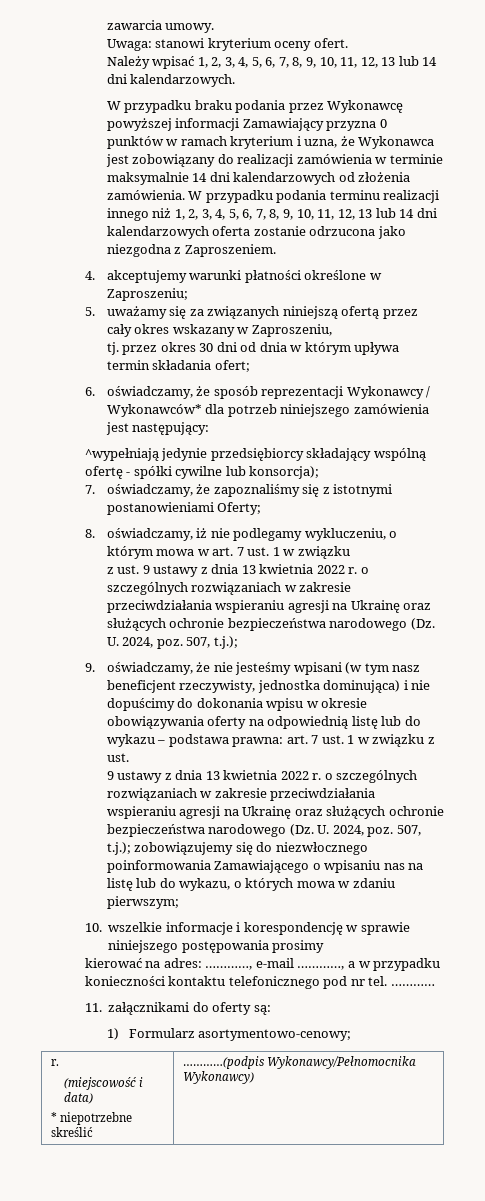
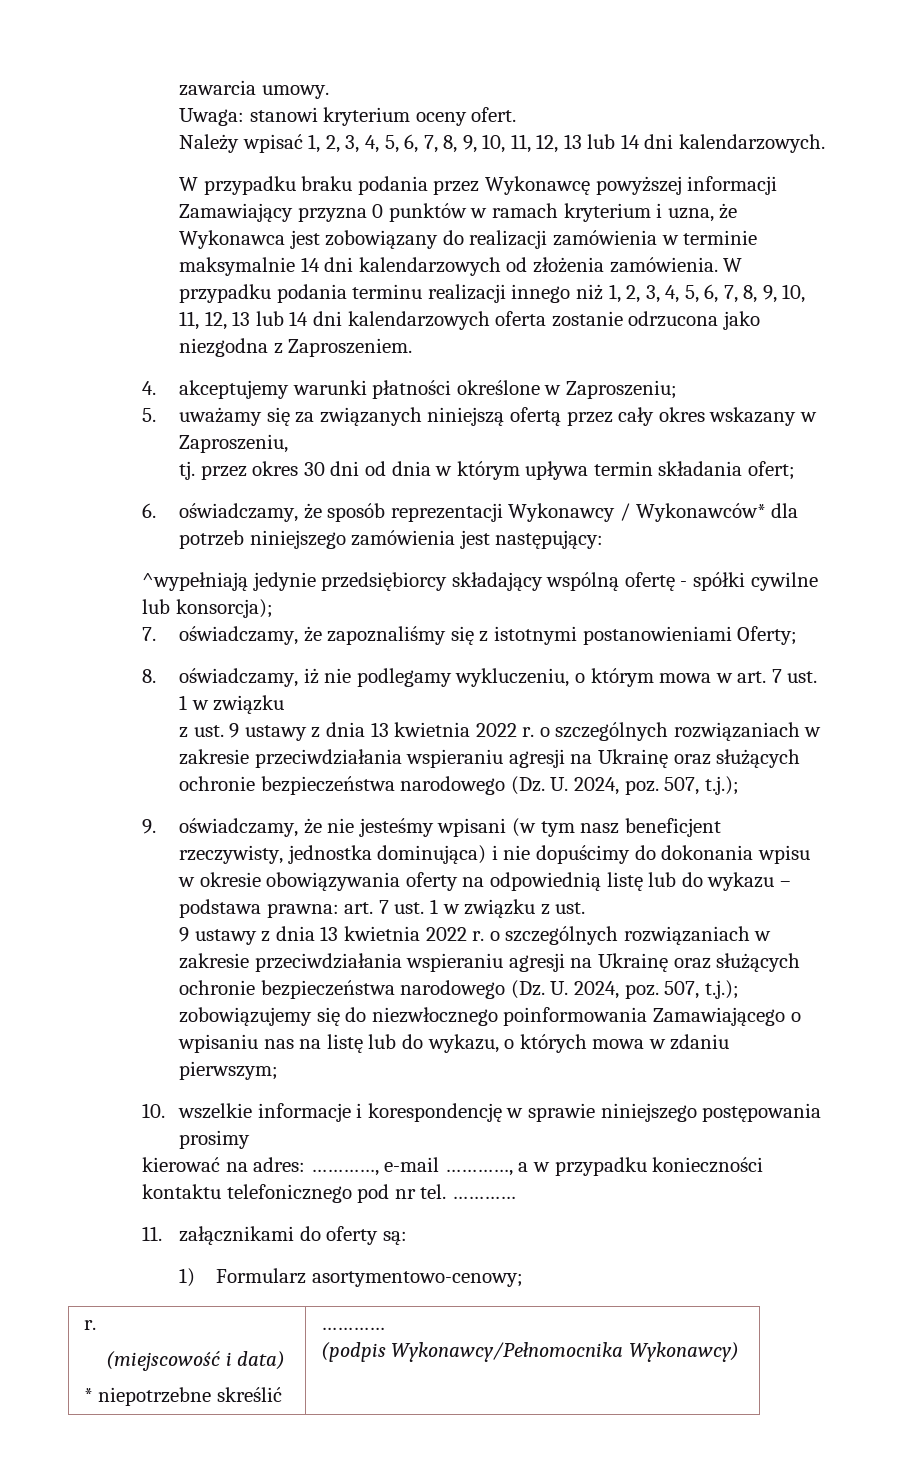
[182,1056,265,1069] …………(podpis -> [320,1327,385,1330] [320,1342,386,1362] ………… // (podpis

